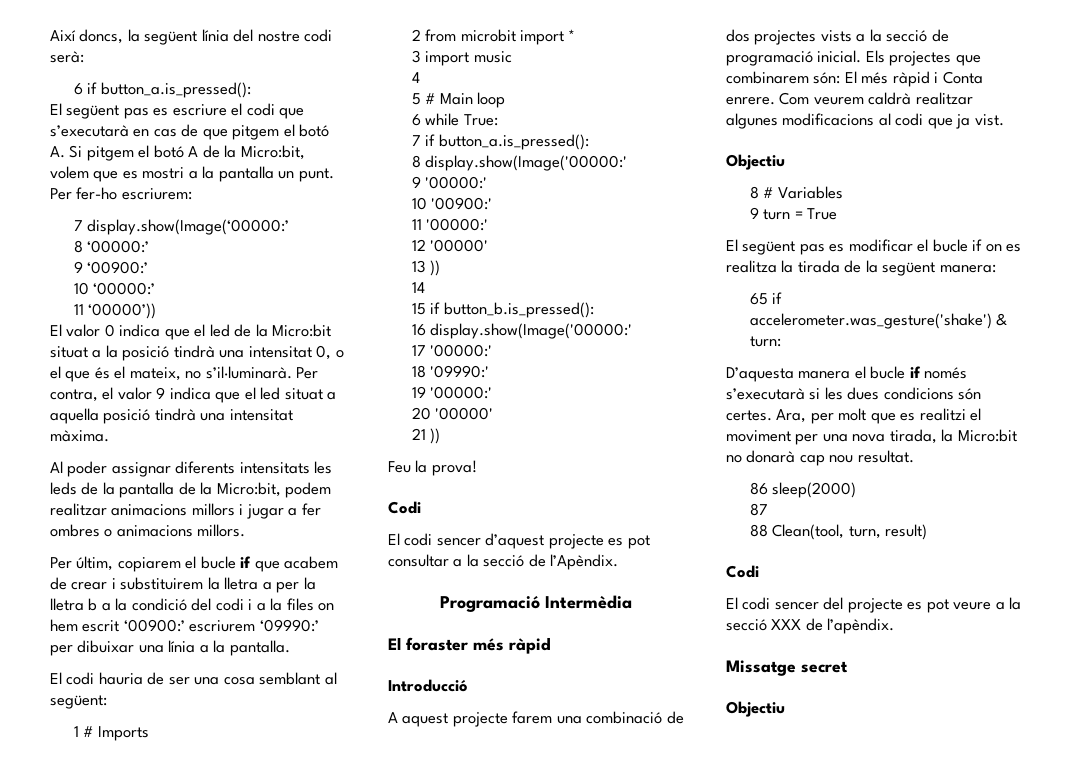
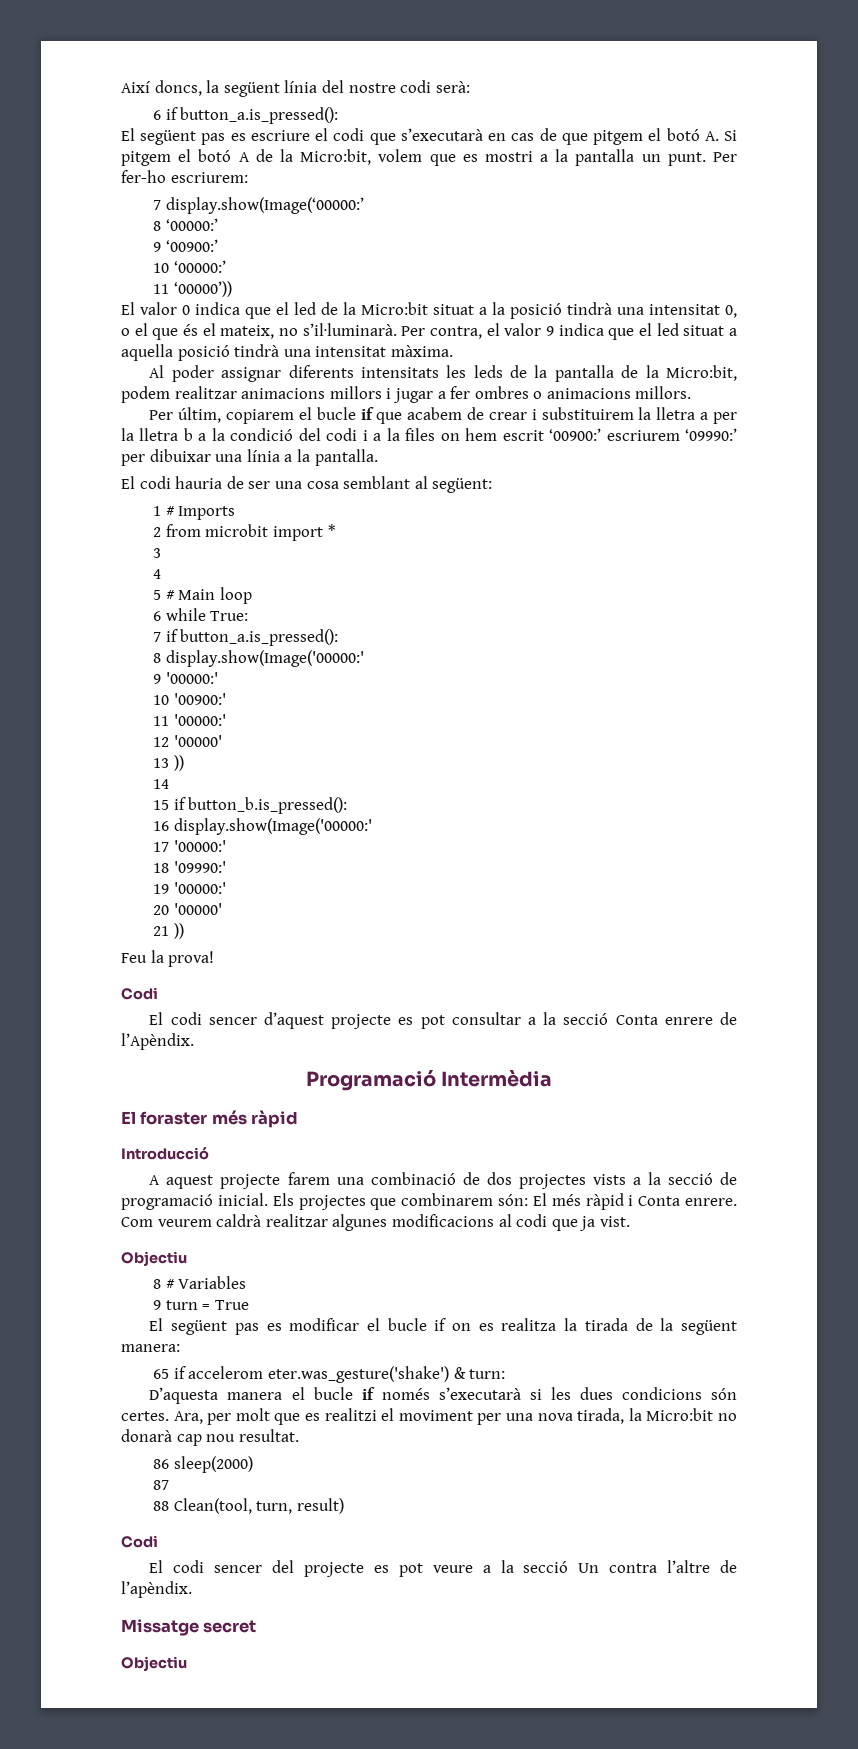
[425,51,512,66] import music -> (162, 553) none
(525, 561) none -> [615,1015,713,1025] Conta enrere
[749,313,992,329] accelerometer.was_gesture('shake') -> [188,1366,450,1383] accelerom eter.was_gesture('shake')
[771,619,802,630] XXX -> [578,1560,711,1573] Un contra l’altre

